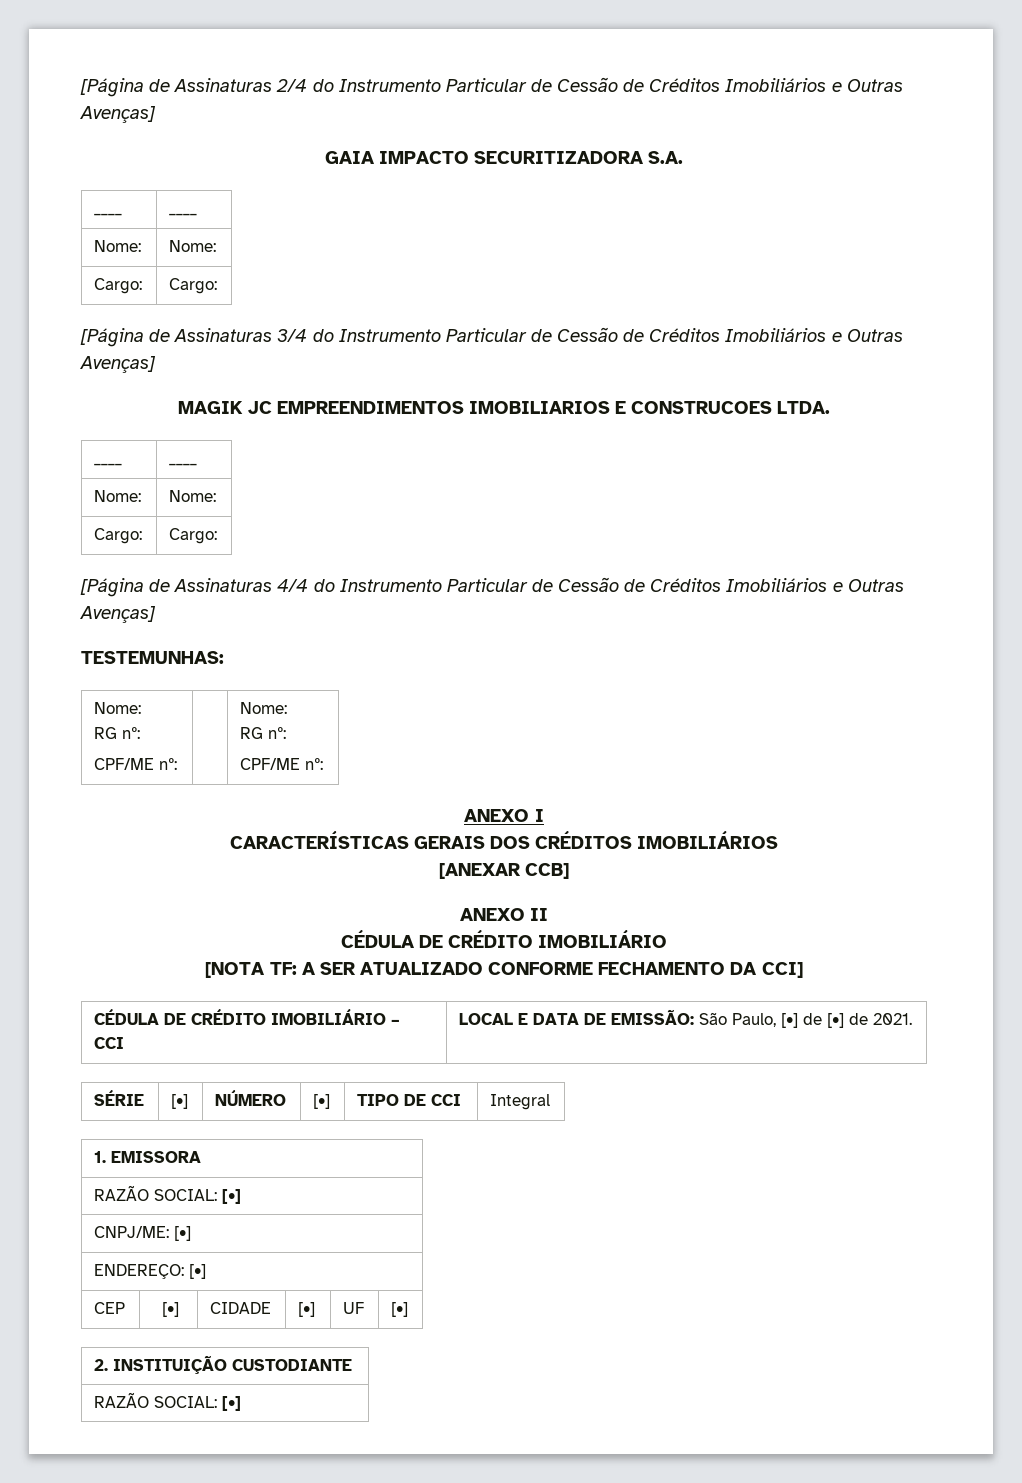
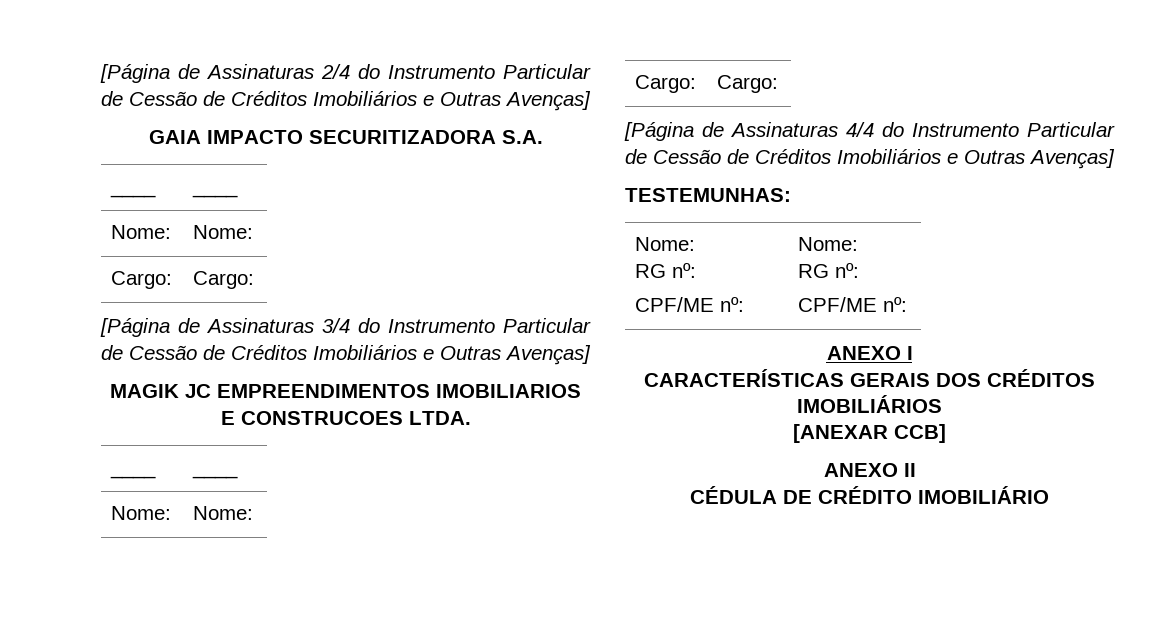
[205,962,803,978] [94,1009,401,1025] [94,1037,125,1049] [459,1009,913,1028] [94,1090,145,1106] [171,1094,189,1109] [215,1090,287,1106] [313,1094,331,1109] [357,1094,462,1106] [490,1094,551,1110] [94,1151,202,1163] [94,1185,242,1204] [94,1226,192,1241] [94,1264,207,1279] [94,1302,126,1314] [161,1302,179,1317] [210,1302,272,1314] [298,1302,316,1317] [343,1302,365,1314] [391,1302,409,1317] [94,1355,353,1374] [94,1392,242,1411] // [NOTA TF: A SER ATUALIZADO CONFORME FECHAMENTO DA CCI] // CÉDULA DE CRÉDITO IMOBILIÁRIO – CCI | LOCAL E DATA DE EMISSÃO: São Paulo, [•] de [•] de 2021. // SÉRIE | [•] | NÚMERO | [•] | TIPO DE CCI | Integral // 1. EMISSORA // RAZÃO SOCIAL: [•] // CNPJ/ME: [•] // ENDEREÇO: [•] // CEP | [•] | CIDADE | [•] | UF | [•] // 2. INSTITUIÇÃO CUSTODIANTE // RAZÃO SOCIAL: [•] -> (1049, 495) none

